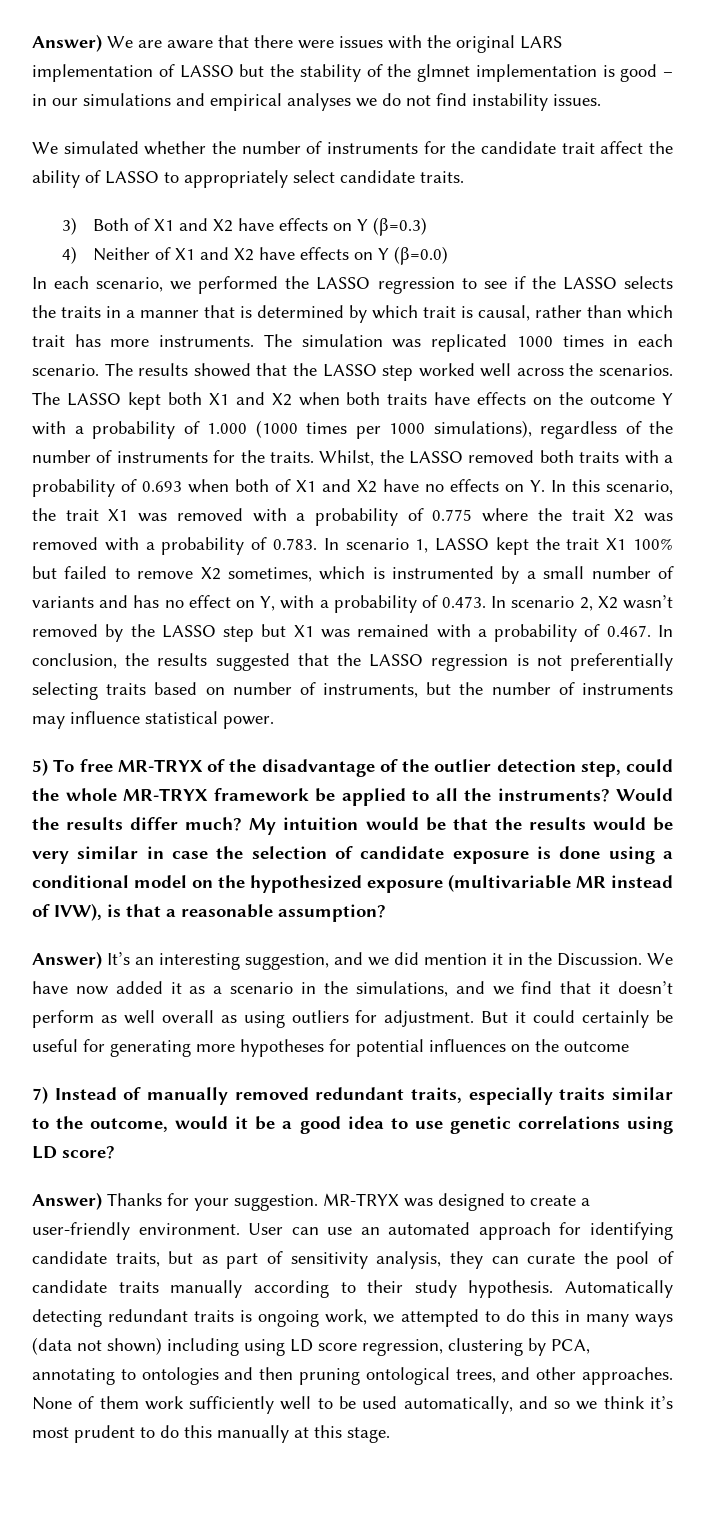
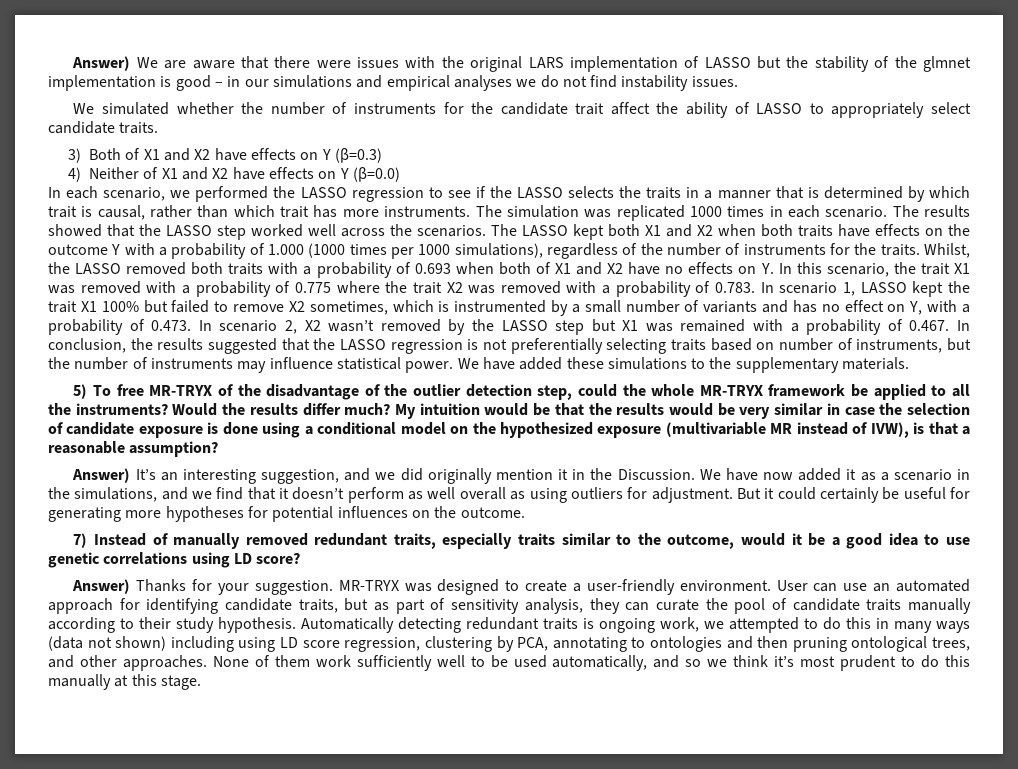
(274, 722) none -> [457,357,910,373] We have added these simulations to the supplementary materials.
(419, 958) none -> [427,468,492,484] originally
[564,1041,629,1052] outcome -> [460,507,525,518] outcome.

